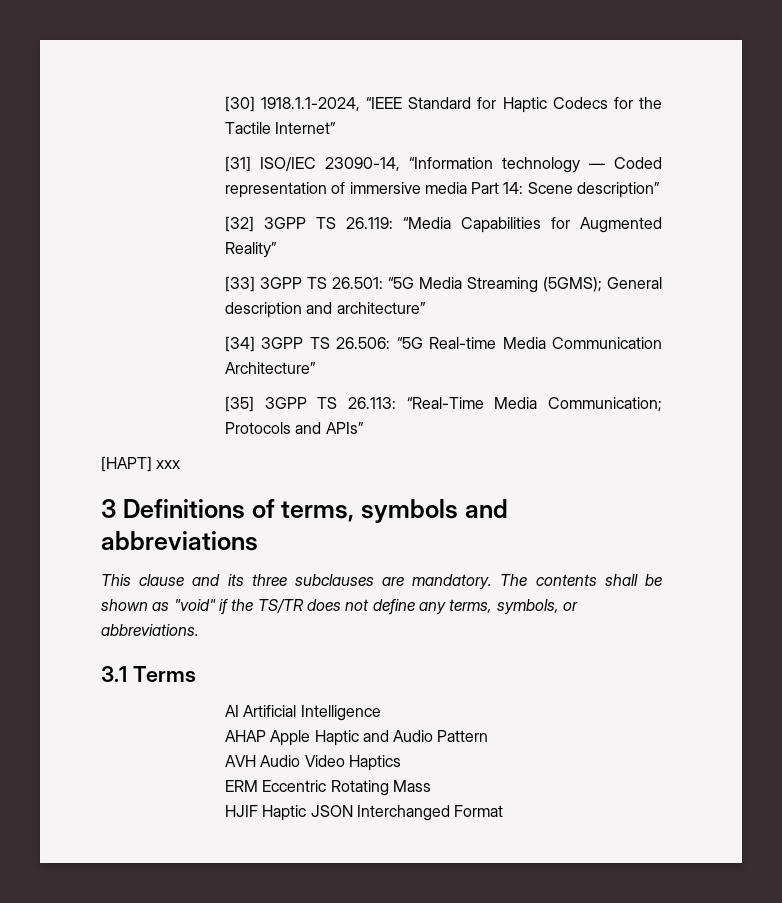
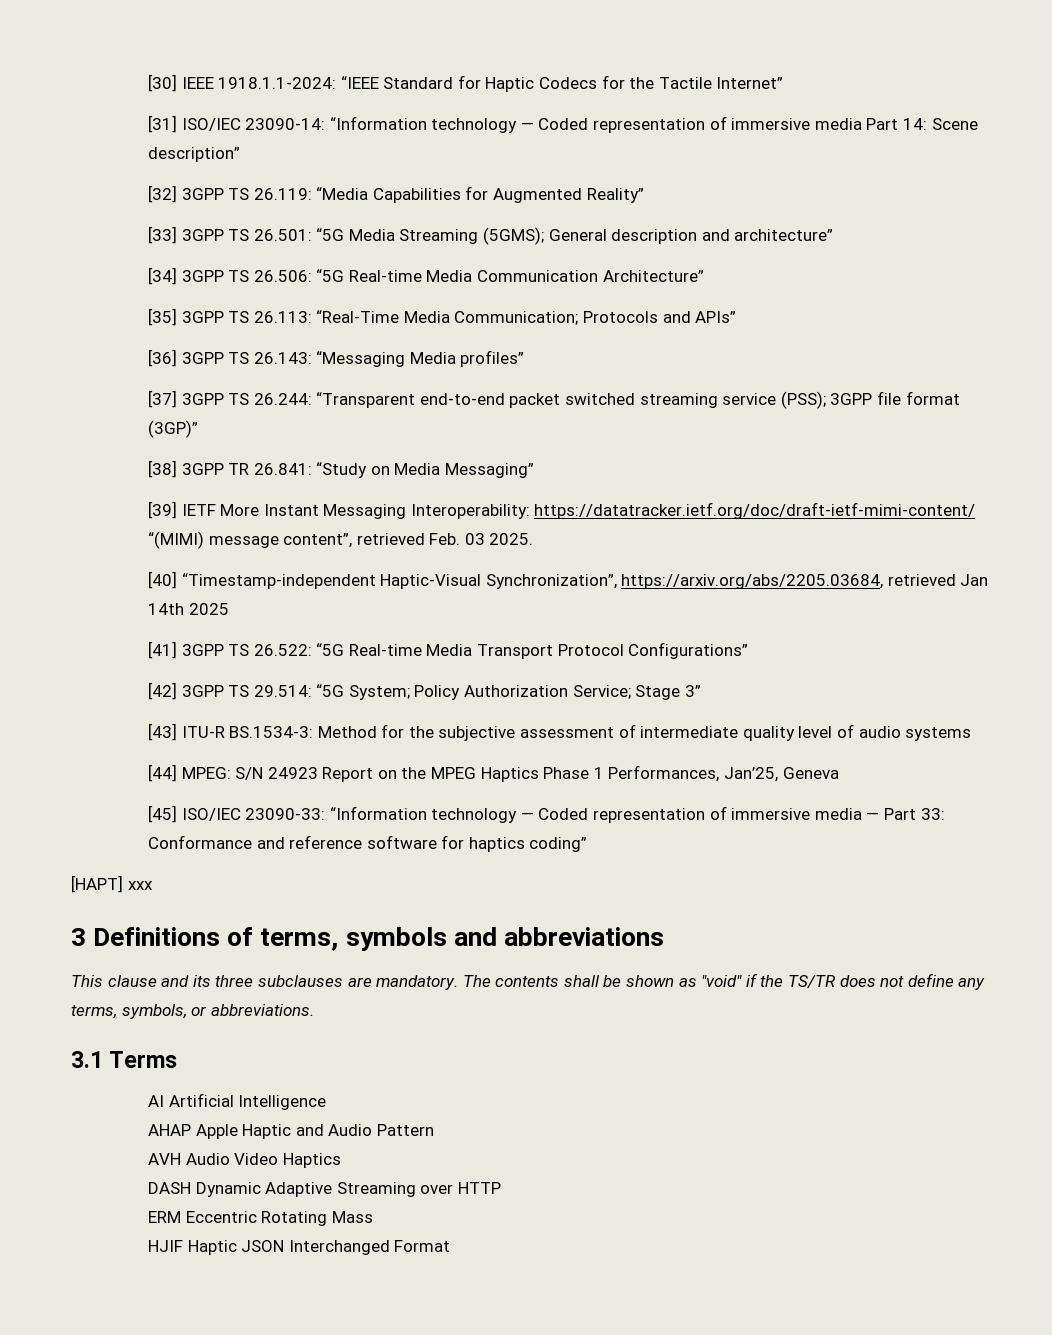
[261,97,361,111] 1918.1.1-2024, -> [181,77,337,89] IEEE 1918.1.1-2024:
[324,157,400,171] 23090-14, -> [245,118,326,130] 23090-14:
(364, 428) none -> [147,349,525,367] [147,390,960,409] [147,420,198,438] [147,460,535,478] [147,501,976,519] [147,531,534,549] [147,571,989,589] [147,603,229,615] [147,641,749,659] [147,682,701,700] [147,723,972,741] [147,764,839,782] [147,805,945,823] [147,835,588,852] // [36] 3GPP TS 26.143: “Messaging Media profiles” // [37] 3GPP TS 26.244: “Transparent end-to-end packet switched streaming service (PSS); 3GPP file format (3GP)” // [38] 3GPP TR 26.841: “Study on Media Messaging” // [39] IETF More Instant Messaging Interoperability: https://datatracker.ietf.org/doc/draft-ietf-mimi-content/ “(MIMI) message content”, retrieved Feb. 03 2025. // [40] “Timestamp-independent Haptic-Visual Synchronization”, https://arxiv.org/abs/2205.03684, retrieved Jan 14th 2025 // [41] 3GPP TS 26.522: “5G Real-time Media Transport Protocol Configurations” // [42] 3GPP TS 29.514: “5G System; Policy Authorization Service; Stage 3” // [43] ITU-R BS.1534-3: Method for the subjective assessment of intermediate quality level of audio systems // [44] MPEG: S/N 24923 Report on the MPEG Haptics Phase 1 Performances, Jan’25, Geneva // [45] ISO/IEC 23090-33: “Information technology — Coded representation of immersive media — Part 33: Conformance and reference software for haptics coding”
(401, 763) none -> [147,1182,501,1197] // DASH Dynamic Adaptive Streaming over HTTP

